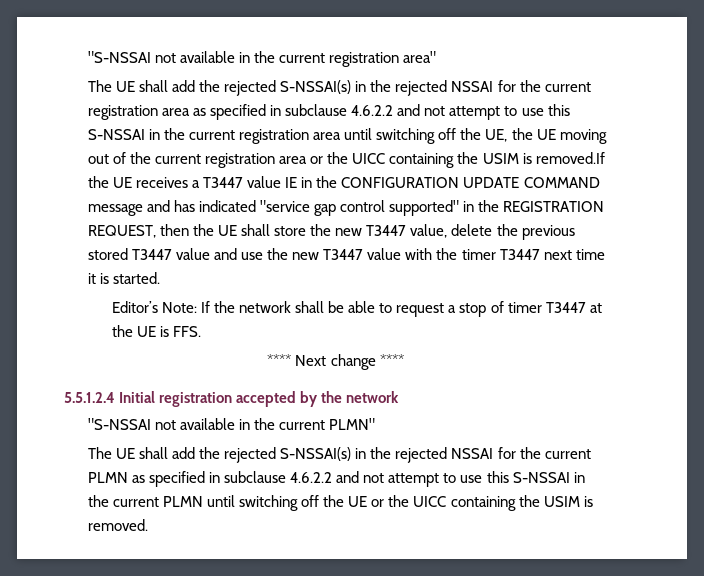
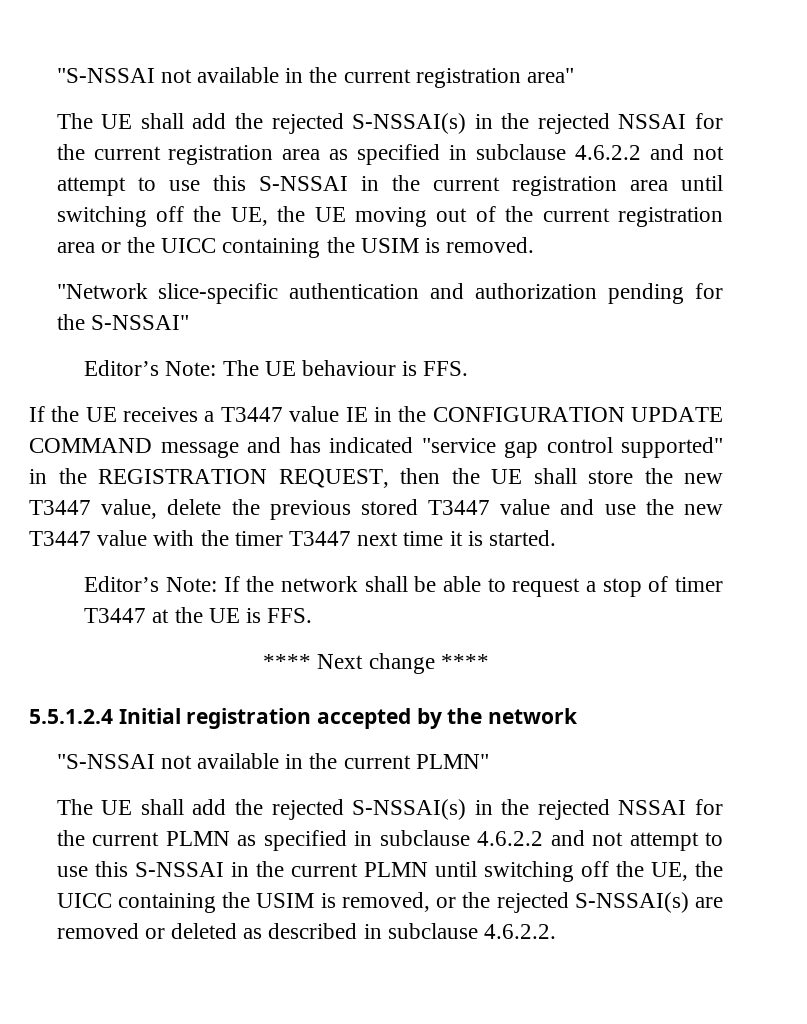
[535,152,605,164] removed.If -> [446,237,535,253] [56,283,724,304] [56,314,189,330] [84,360,469,376] [29,406,45,422] removed. // "Network slice-specific authentication and authorization pending for the S-NSSAI" // Editor’s Note: The UE behaviour is FFS. // If
[348,495,593,511] [87,519,148,531] UE or the UICC containing the USIM is removed. -> [650,861,724,881] [56,892,723,913] [56,923,557,939] UE, the UICC containing the USIM is removed, or the rejected S-NSSAI(s) are removed or deleted as described in subclause 4.6.2.2.

